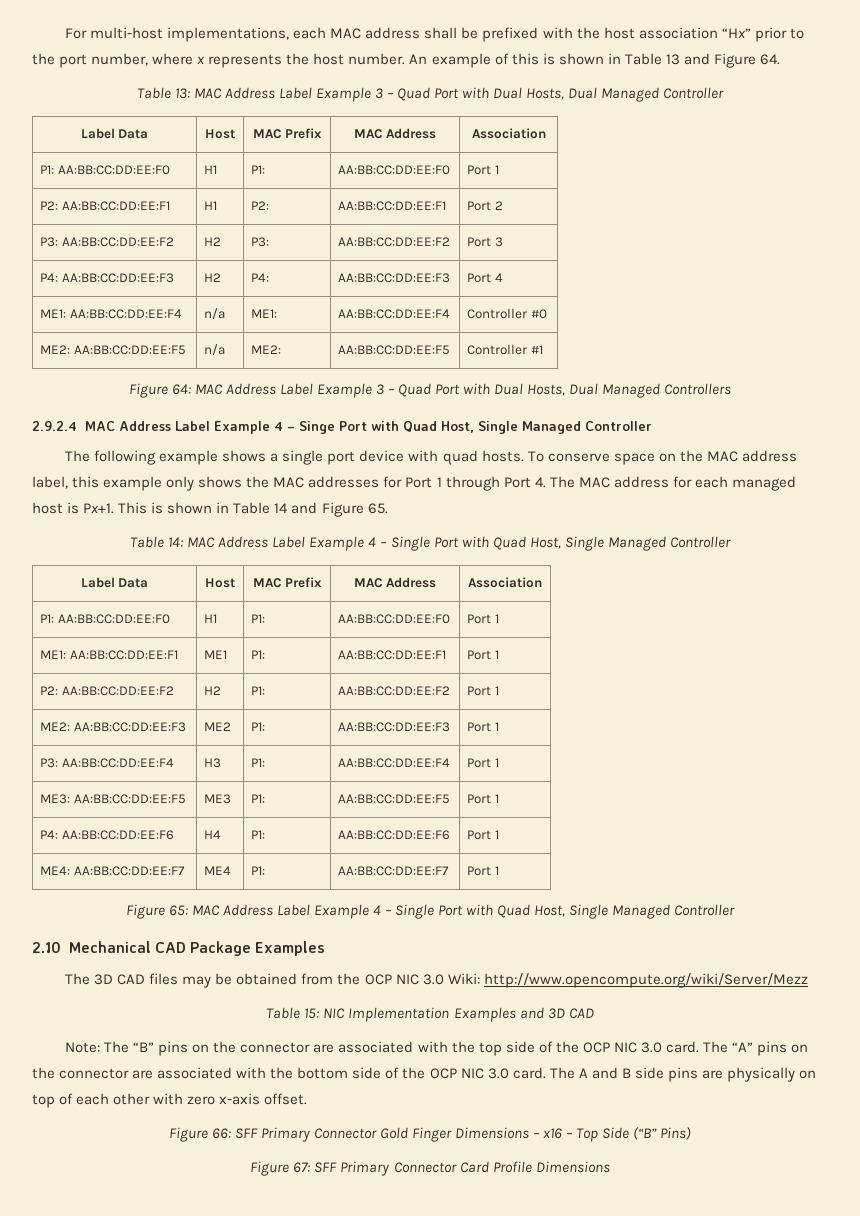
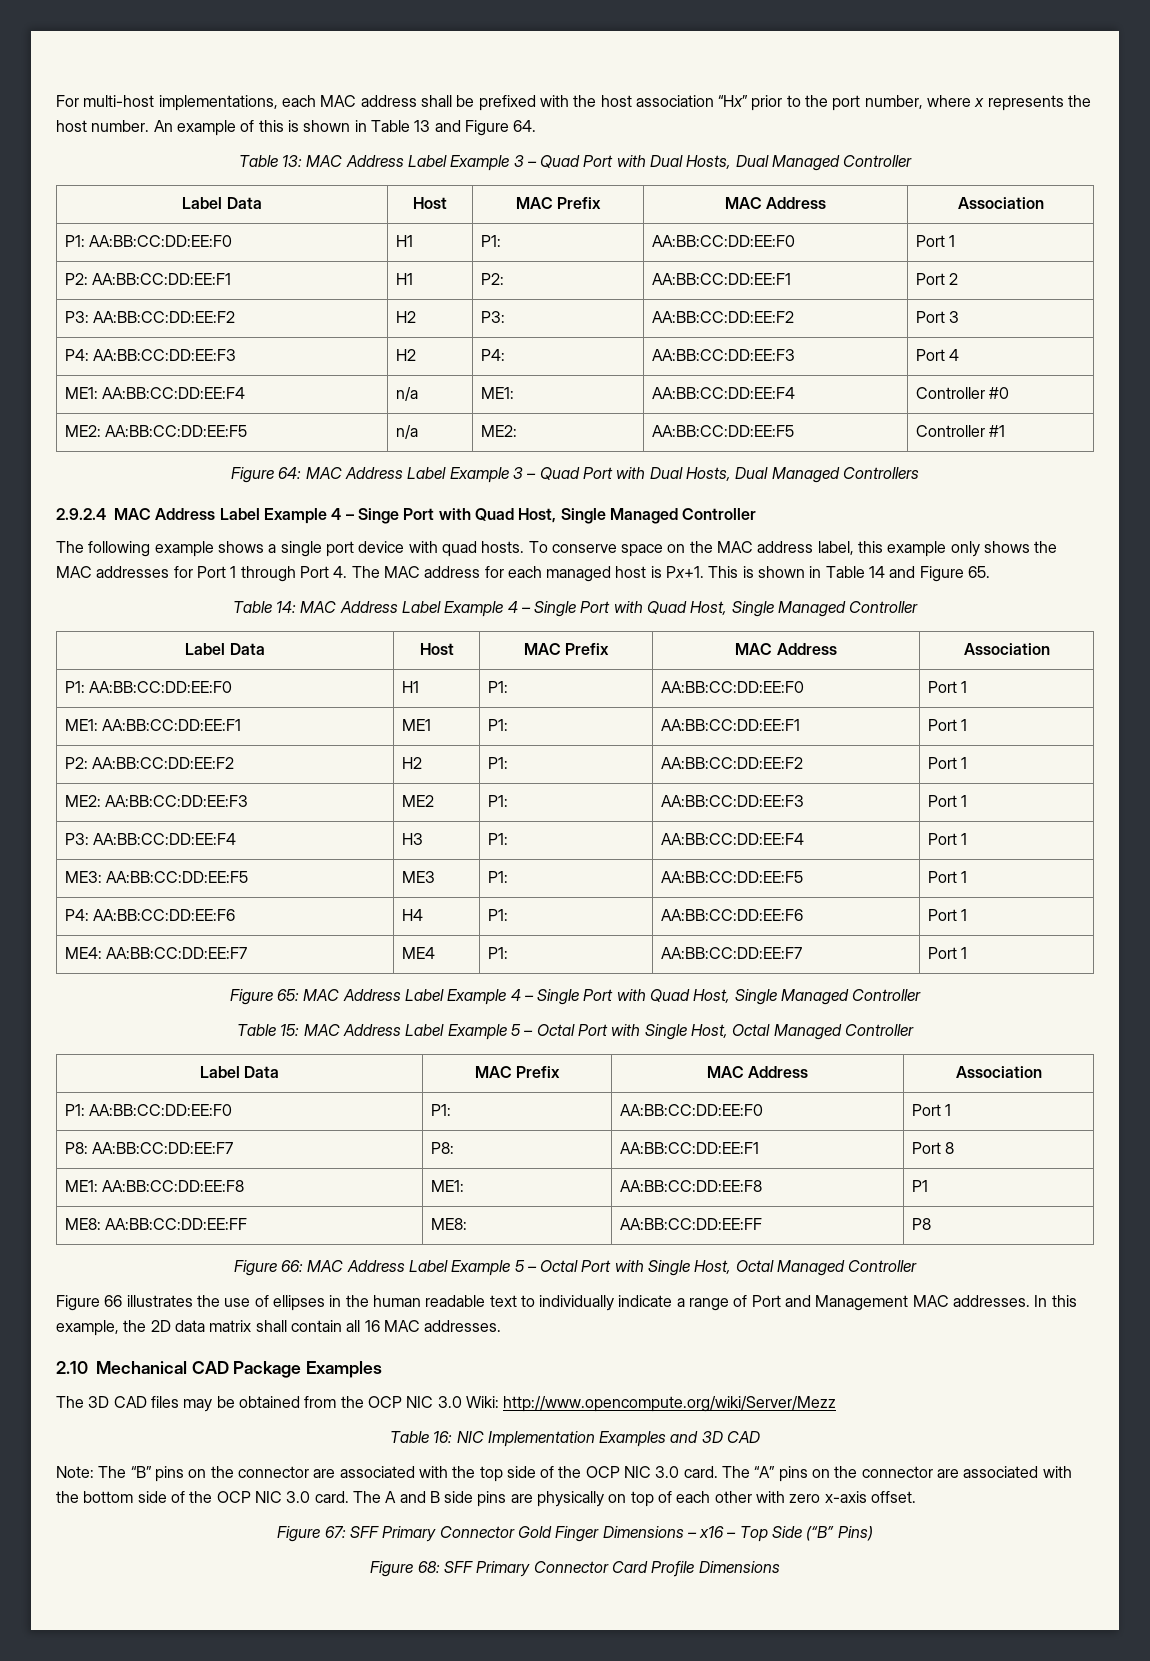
(736, 910) none -> [237,1024,914,1040] [199,1066,280,1078] [474,1066,561,1078] [706,1066,809,1078] [955,1066,1042,1078] [64,1104,232,1116] [430,1104,451,1116] [619,1104,763,1116] [911,1104,951,1116] [64,1142,233,1154] [430,1142,454,1154] [619,1142,759,1154] [911,1142,954,1154] [64,1180,244,1192] [430,1180,464,1192] [619,1180,762,1192] [911,1180,928,1192] [64,1218,247,1230] [430,1218,467,1230] [619,1218,762,1230] [911,1218,931,1230] [233,1260,918,1276] [56,1295,1077,1311] [56,1320,502,1336] // Table 15: MAC Address Label Example 5 – Octal Port with Single Host, Octal Managed Controller // Label Data | MAC Prefix | MAC Address | Association // P1: AA:BB:CC:DD:EE:F0 | P1: | AA:BB:CC:DD:EE:F0 | Port 1 // P8: AA:BB:CC:DD:EE:F7 | P8: | AA:BB:CC:DD:EE:F1 | Port 8 // ME1: AA:BB:CC:DD:EE:F8 | ME1: | AA:BB:CC:DD:EE:F8 | P1 // ME8: AA:BB:CC:DD:EE:FF | ME8: | AA:BB:CC:DD:EE:FF | P8 // Figure 66: MAC Address Label Example 5 – Octal Port with Single Host, Octal Managed Controller // Figure 66 illustrates the use of ellipses in the human readable text to individually indicate a range of Port and Management MAC addresses. In this example, the 2D data matrix shall contain all 16 MAC addresses.
[304,1008,320,1019] 15: -> [433,1431,453,1443] 16:
[211,1128,231,1139] 66: -> [324,1526,346,1538] 67:
[293,1162,311,1173] 67: -> [417,1561,440,1573] 68:

